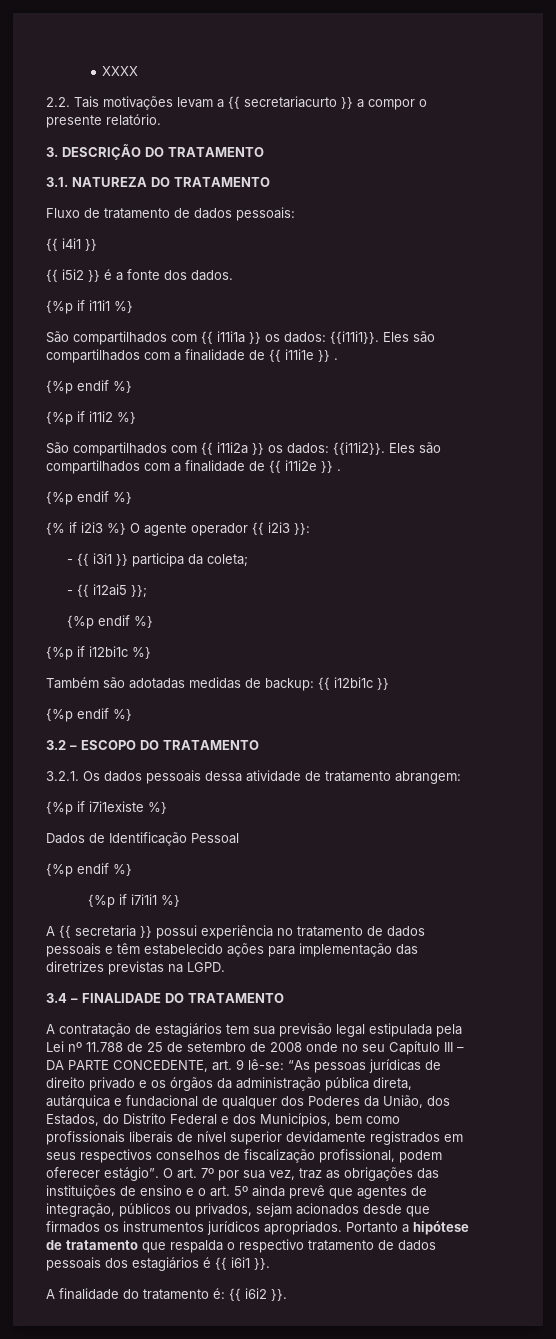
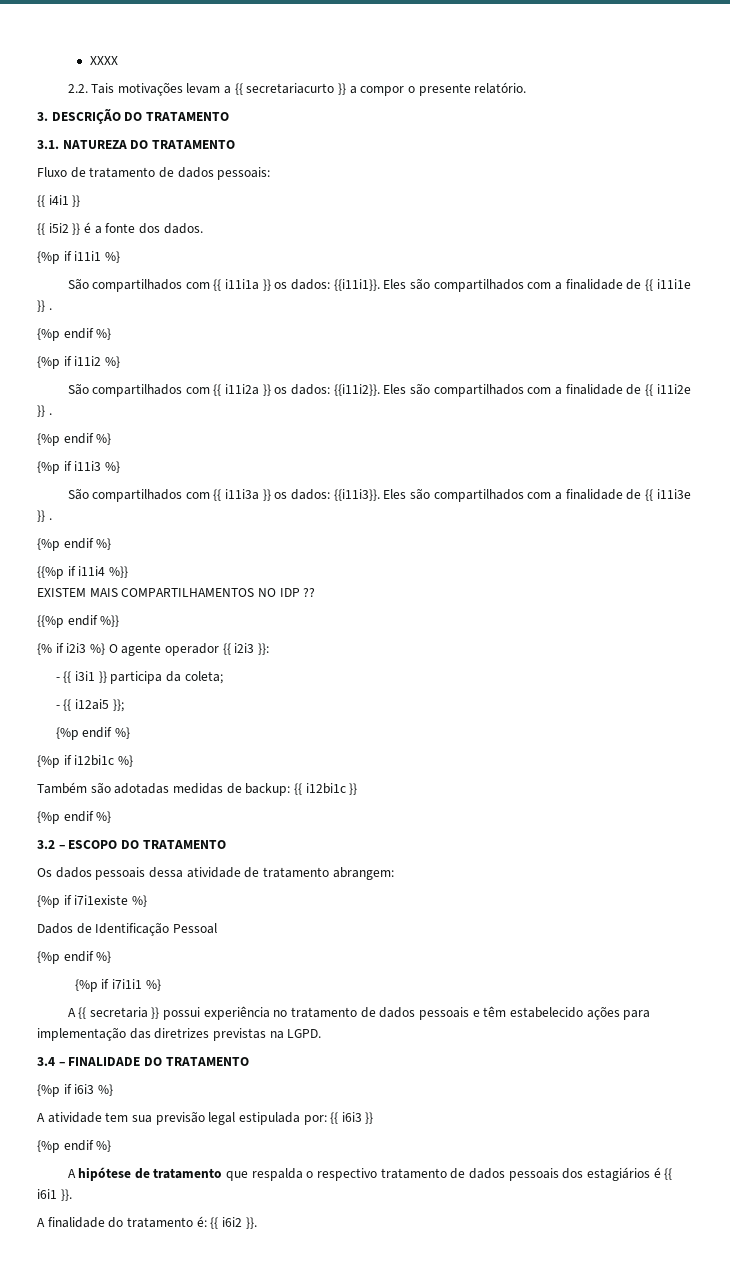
(132, 498) none -> [37,461,120,474] [67,488,691,502] [37,510,52,522] [37,538,112,551] [37,566,128,579] [37,588,316,597] [37,615,120,628] // {%p if i11i3 %} // São compartilhados com {{ i11i3a }} os dados: {{i11i3}}. Eles são compartilhados com a finalidade de {{ i11i3e }} . // {%p endif %} // {{%p if i11i4 %}} // EXISTEM MAIS COMPARTILHAMENTOS NO IDP ?? // {{%p endif %}}
[46,771,79,781] 3.2.1. -> (226, 844) none
[46,1023,222,1037] A contratação de estagiários -> [37,1084,113,1097] [37,1112,102,1123] {%p if i6i3 %} // A atividade
[436,1024,462,1037] [46,1041,464,1055] [46,1059,441,1073] [46,1077,412,1091] [46,1095,450,1109] [46,1113,400,1127] [46,1131,463,1145] [46,1149,442,1163] [46,1167,439,1181] [46,1185,427,1199] [46,1203,430,1217] [46,1221,409,1235] pela Lei nº 11.788 de 25 de setembro de 2008 onde no seu Capítulo III – DA PARTE CONCEDENTE, art. 9 lê-se: “As pessoas jurídicas de direito privado e os órgãos da administração pública direta, autárquica e fundacional de qualquer dos Poderes da União, dos Estados, do Distrito Federal e dos Municípios, bem como profissionais liberais de nível superior devidamente registrados em seus respectivos conselhos de fiscalização profissional, podem oferecer estágio”. O art. 7º por sua vez, traz as obrigações das instituições de ensino e o art. 5º ainda prevê que agentes de integração, públicos ou privados, sejam acionados desde que firmados os instrumentos jurídicos apropriados. Portanto a -> [303,1112,374,1125] [37,1140,112,1153] [67,1169,76,1178] por: {{ i6i3 }} // {%p endif %} // A

